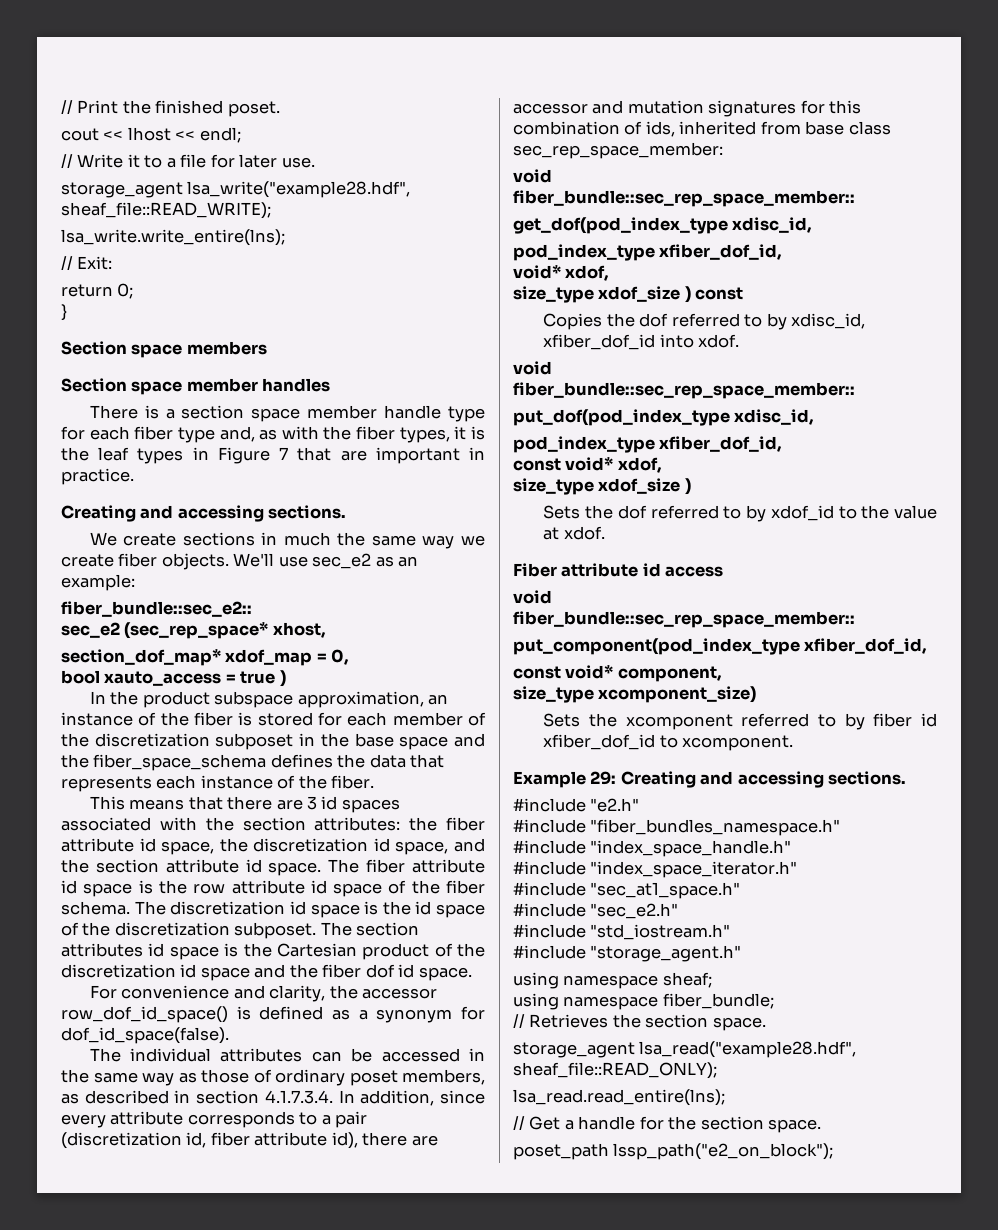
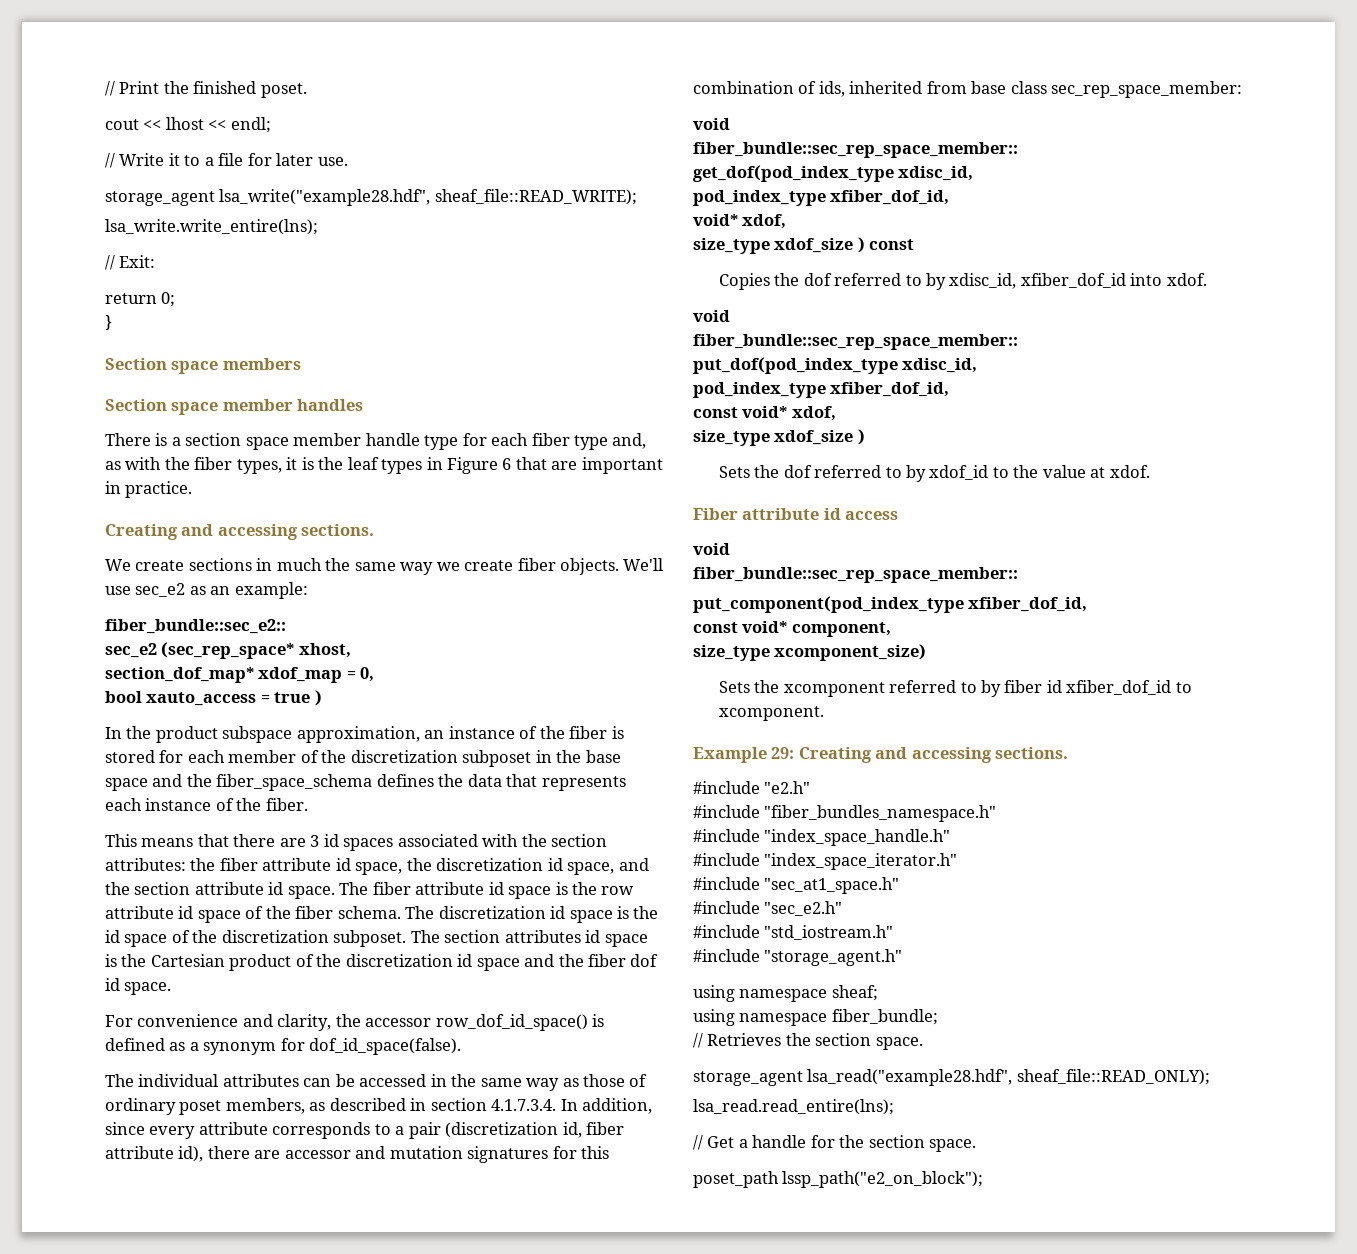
[279,447,289,460] 7 -> [502,458,512,470] 6

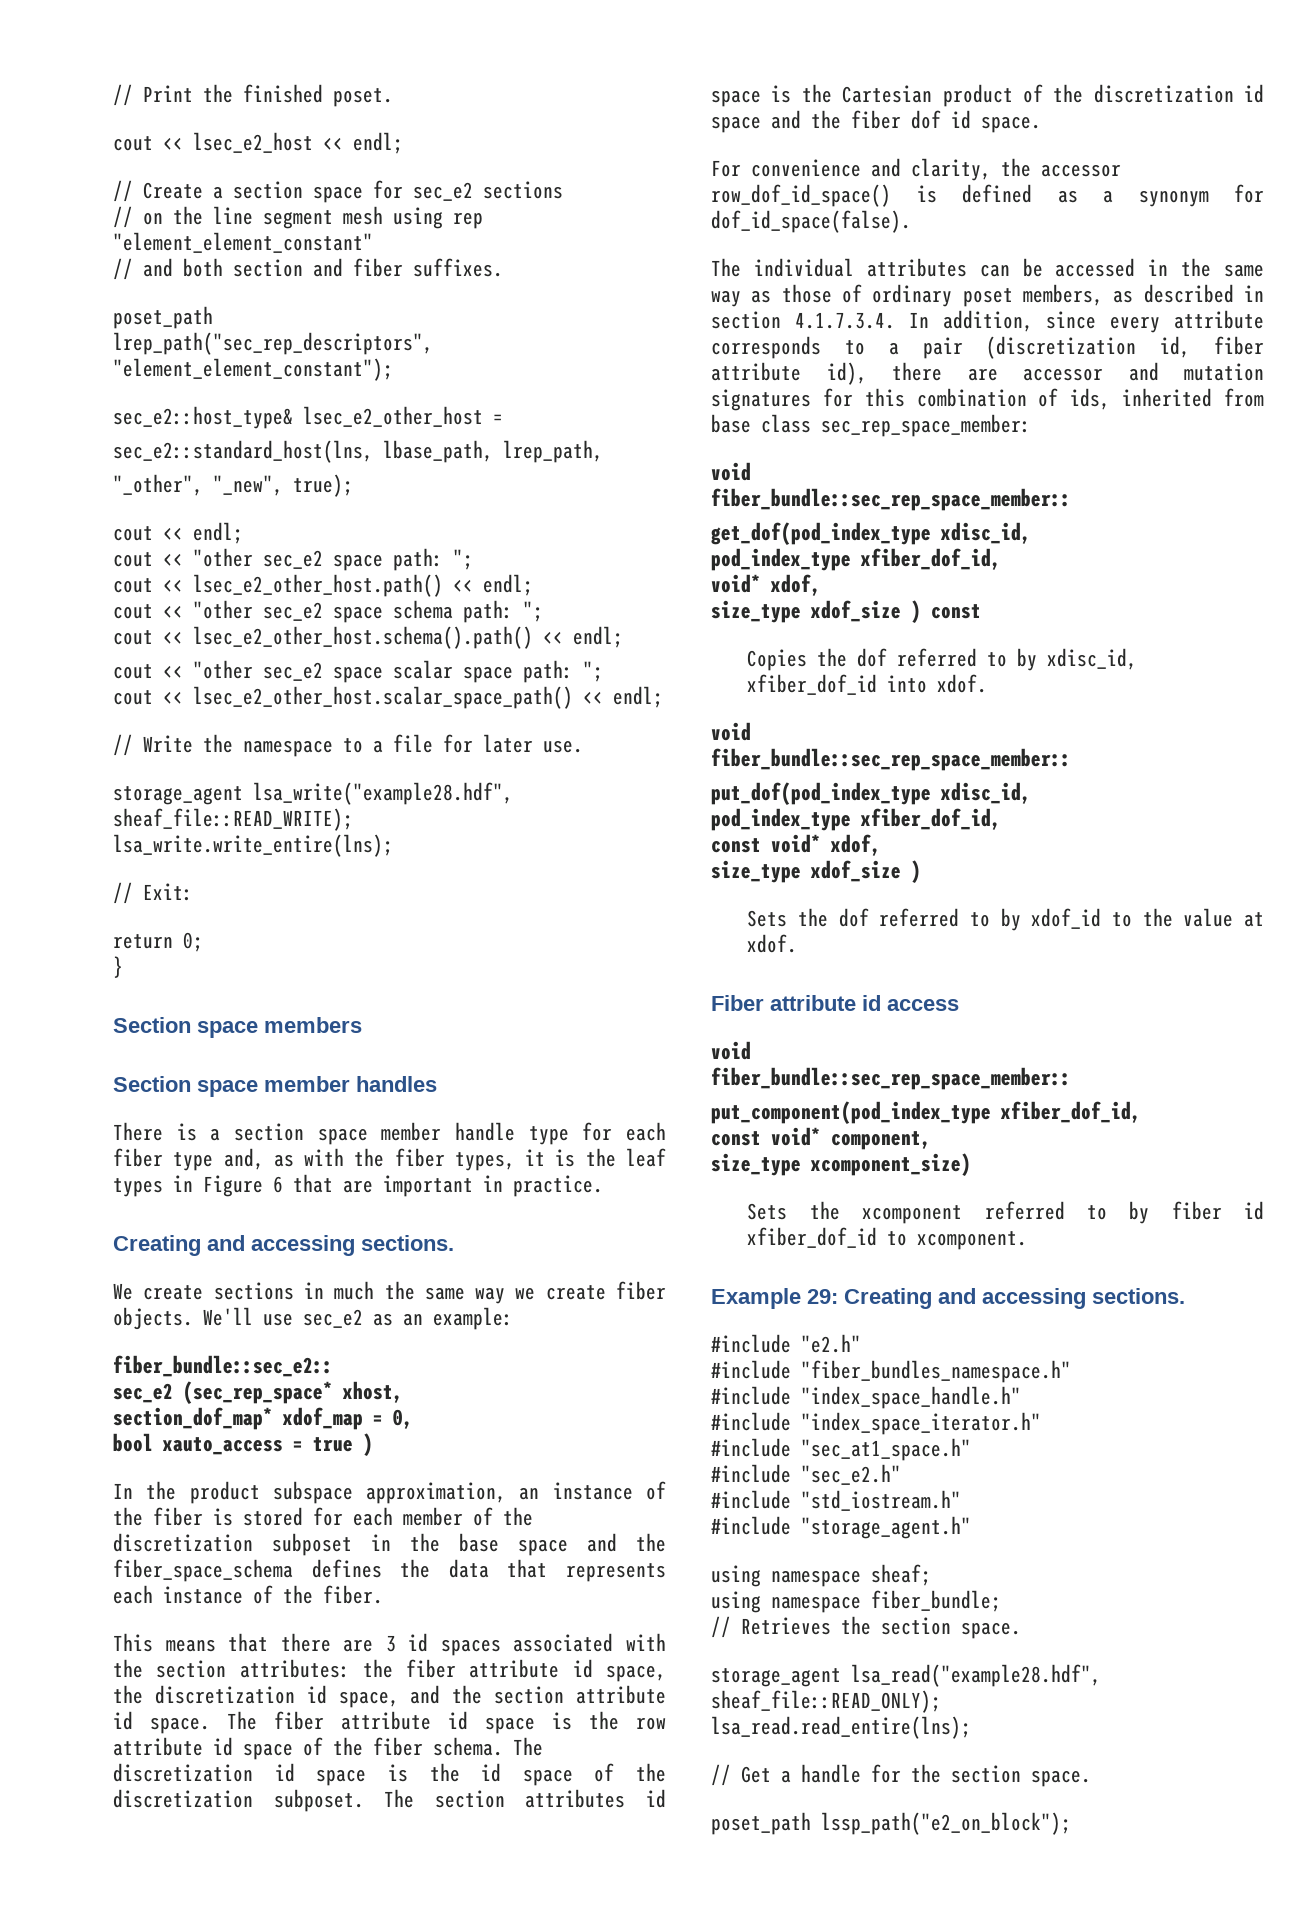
[165,117,204,130] lhost -> [193,132,403,154] [113,180,563,203] [113,206,483,229] [113,232,373,253] [113,258,503,280] [113,306,213,329] [113,332,433,355] [113,358,393,381] [113,406,503,429] [113,440,603,463] [113,474,353,497] [113,522,243,544] [113,548,473,571] [113,574,533,597] [113,600,543,623] [113,626,623,649] [113,660,603,683] [113,686,573,709] lsec_e2_host << endl; // // Create a section space for sec_e2 sections // // on the line segment mesh using rep "element_element_constant" // // and both section and fiber suffixes. // poset_path // lrep_path("sec_rep_descriptors", "element_element_constant"); // sec_e2::host_type& lsec_e2_other_host = // sec_e2::standard_host(lns, lbase_path, lrep_path, // "_other", "_new", true); // cout << endl; // cout << "other sec_e2 space path: "; // cout << lsec_e2_other_host.path() << endl; // cout << "other sec_e2 space schema path: "; // cout << lsec_e2_other_host.schema().path() << endl; // cout << "other sec_e2 space scalar space path: "; // cout << lsec_e2_other_host.scalar_space_path()
[168,153,180,166] it -> [203,734,333,757] the namespace

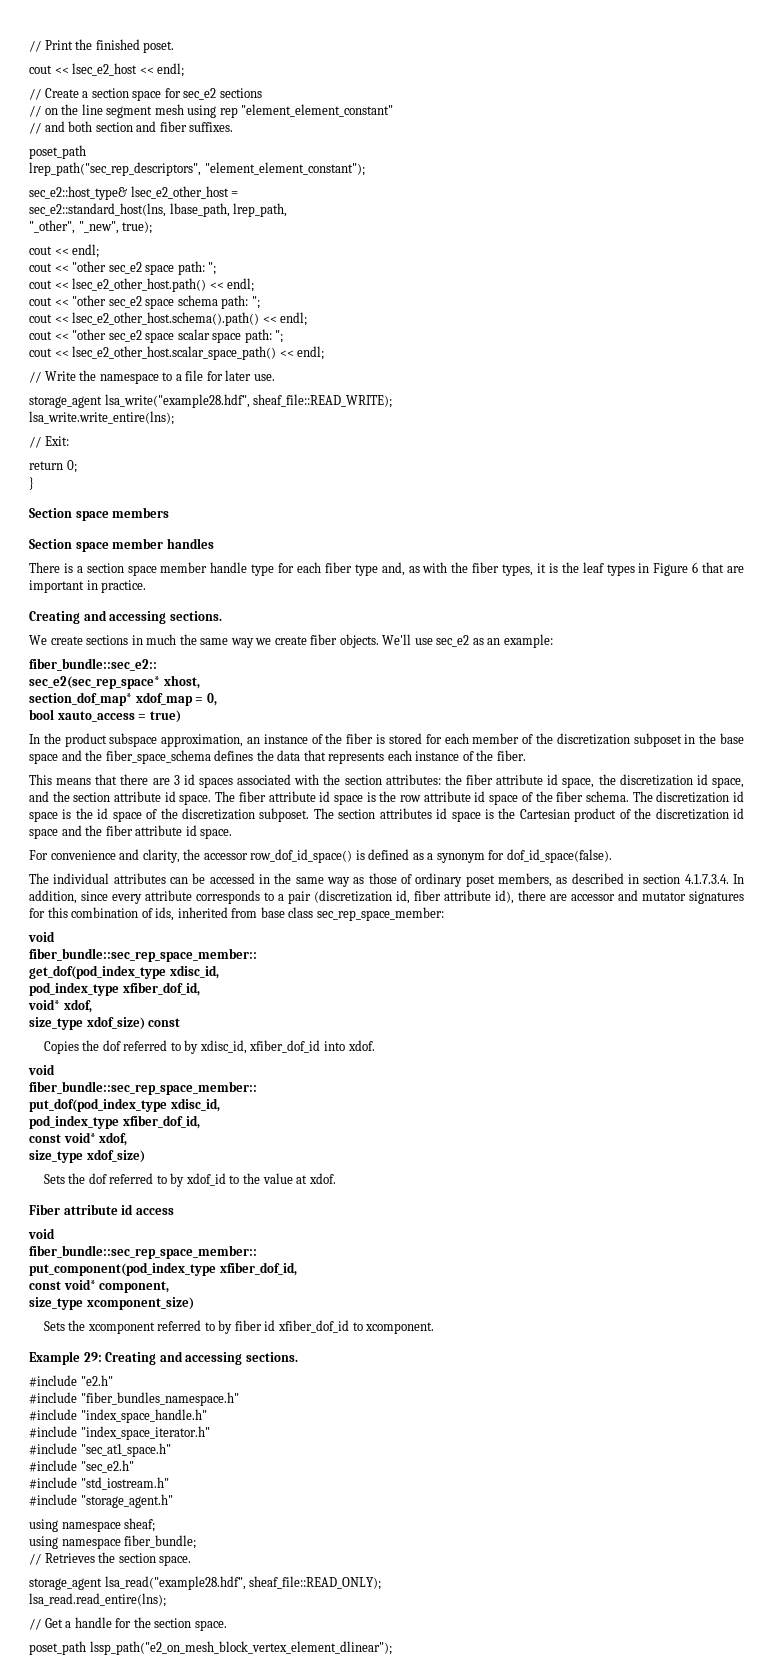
[113,1381,333,1404] sec_e2 (sec_rep_space* -> [29,676,160,689] sec_e2(sec_rep_space*
[313,1433,373,1456] true ) -> [149,710,181,723] true)
[911,110,941,129] dof -> [135,825,183,836] attribute
[1184,363,1264,381] mutation -> [642,892,686,901] mutator
[810,600,921,623] xdof_size ) -> [86,1016,145,1030] xdof_size)
[810,860,921,883] xdof_size ) -> [86,1149,145,1163] xdof_size)
[821,1812,1071,1835] lssp_path("e2_on_block"); -> [89,1641,392,1655] lssp_path("e2_on_mesh_block_vertex_element_dlinear");

